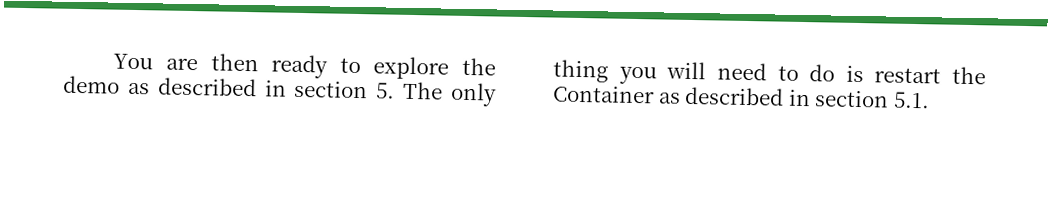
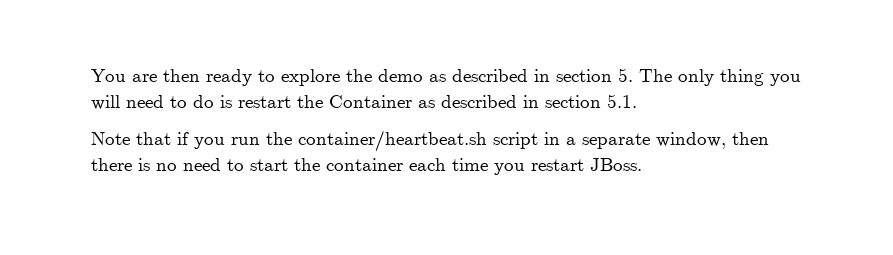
(930, 100) none -> [91,130,769,152] [91,158,642,175] // Note that if you run the container/heartbeat.sh script in a separate window, then there is no need to start the container each time you restart JBoss.

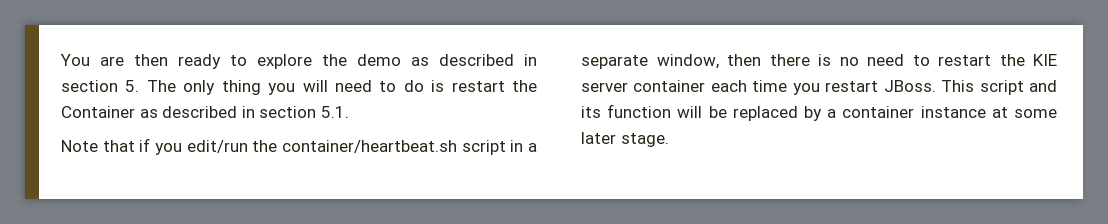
[231,137,260,145] run -> [186,140,248,153] edit/run
[250,158,320,171] start the -> [938,54,1057,66] [581,82,628,92] restart the KIE server
(642, 164) none -> [941,80,1057,95] [581,104,1057,121] [581,132,669,147] This script and its function will be replaced by a container instance at some later stage.

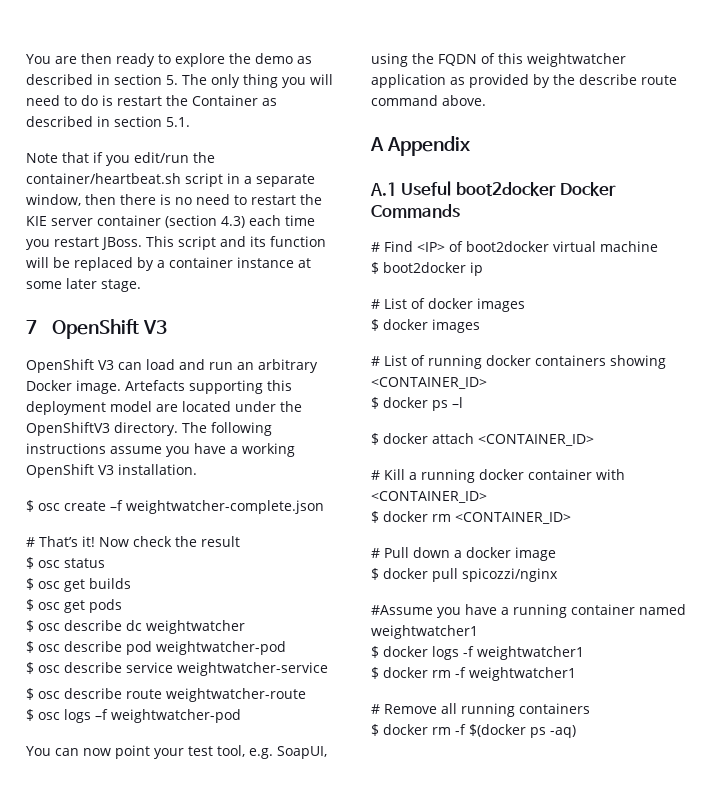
(706, 86) none -> [165,215,245,228] (section 4.3)
(669, 140) none -> [26,319,167,339] [26,359,318,373] [26,380,292,394] [26,401,302,415] [26,422,272,436] [26,443,295,457] [26,464,197,478] [26,500,324,514] [26,536,240,547] [26,557,105,569] [26,578,131,592] [26,599,122,613] [26,620,245,634] [26,641,286,655] [26,662,328,676] [26,688,306,702] [26,709,241,723] [26,745,327,759] [371,53,626,67] [371,74,677,88] [371,95,486,106] [370,136,470,156] [370,181,617,196] [371,204,460,218] [371,241,658,252] [371,262,483,276] [371,298,525,312] [371,319,480,333] [371,355,666,369] [371,377,487,389] [371,397,463,411] [371,433,594,446] [371,469,625,483] [371,491,487,503] [371,511,571,524] [371,547,556,561] [371,568,558,582] [371,604,686,618] [371,625,478,639] [371,646,584,660] [371,667,576,681] [371,703,590,717] [371,724,576,738] // 7 OpenShift V3 // OpenShift V3 can load and run an arbitrary Docker image. Artefacts supporting this deployment model are located under the OpenShiftV3 directory. The following instructions assume you have a working OpenShift V3 installation. // $ osc create –f weightwatcher-complete.json // # That’s it! Now check the result // $ osc status // $ osc get builds // $ osc get pods // $ osc describe dc weightwatcher // $ osc describe pod weightwatcher-pod // $ osc describe service weightwatcher-service // $ osc describe route weightwatcher-route // $ osc logs –f weightwatcher-pod // You can now point your test tool, e.g. SoapUI, using the FQDN of this weightwatcher application as provided by the describe route command above. // A Appendix // A.1 Useful boot2docker Docker Commands // # Find <IP> of boot2docker virtual machine // $ boot2docker ip // # List of docker images // $ docker images // # List of running docker containers showing <CONTAINER_ID> // $ docker ps –l // $ docker attach <CONTAINER_ID> // # Kill a running docker container with <CONTAINER_ID> // $ docker rm <CONTAINER_ID> // # Pull down a docker image // $ docker pull spicozzi/nginx // #Assume you have a running container named weightwatcher1 // $ docker logs -f weightwatcher1 // $ docker rm -f weightwatcher1 // # Remove all running containers // $ docker rm -f $(docker ps -aq)

